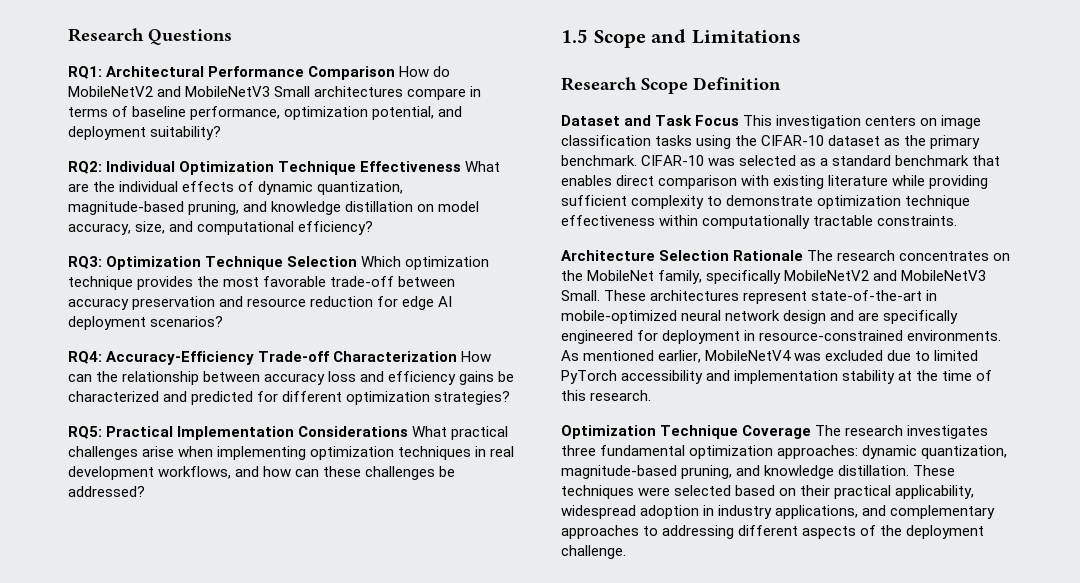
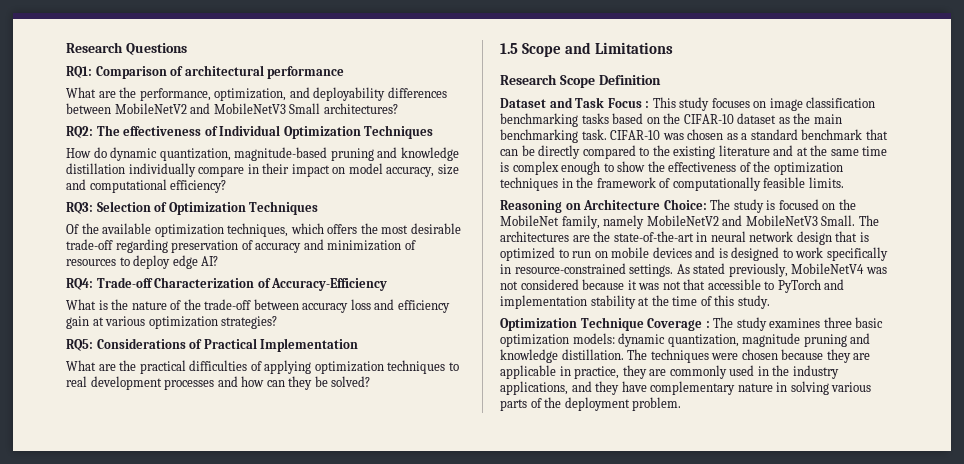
[106,66,451,80] [68,86,482,100] [68,106,463,120] [68,126,222,140] [68,161,501,175] [68,181,404,195] [68,201,240,215] Architectural Performance Comparison How do MobileNetV2 and MobileNetV3 Small architectures compare in terms of baseline performance, optimization potential, and deployment suitability? // RQ2: Individual Optimization Technique Effectiveness What are the individual effects of dynamic quantization, magnitude-based pruning, -> [95,65,345,79] [66,87,447,101] [66,103,398,114] [66,125,434,139] [66,147,374,161] Comparison of architectural performance // What are the performance, optimization, and deployability differences between MobileNetV2 and MobileNetV3 Small architectures? // RQ2: The effectiveness of Individual Optimization Techniques // How do dynamic quantization, magnitude-based pruning
(414, 206) none -> [128,163,330,177] individually compare in their impact
[135,221,166,234] size, -> [437,164,459,175] size
[106,256,490,270] [68,276,456,290] [68,296,453,310] [68,316,224,330] Optimization Technique Selection Which optimization technique provides the most favorable trade-off between accuracy preservation and resource reduction for edge AI deployment scenarios? -> [96,201,319,215] [66,223,461,237] [66,239,416,253] [66,255,219,269] Selection of Optimization Techniques // Of the available optimization techniques, which offers the most desirable trade-off regarding preservation of accuracy and minimization of resources to deploy edge AI?
[106,351,255,365] Accuracy-Efficiency -> (93, 284) none
[461,351,492,362] [68,371,200,385] How can the relationship -> [257,278,388,291] [66,299,252,310] of Accuracy-Efficiency // What is the nature of the trade-off
[459,371,515,385] [68,391,343,405] gains be characterized and predicted for different -> [66,316,146,329] gain at various
(102, 432) none -> [96,338,203,349] Considerations of
[298,426,509,440] [68,446,487,460] Considerations What practical challenges arise when implementing optimization techniques in -> [66,360,459,374] // What are the practical difficulties of applying optimization techniques to
[158,466,232,479] workflows, -> [164,379,215,390] processes
[323,466,456,480] [68,486,145,497] these challenges be addressed? -> [288,376,371,390] they be solved?
[743,115,982,129] [561,135,732,149] This investigation centers on image classification tasks using -> [645,97,876,111] [500,113,660,127] : This study focuses on image classification benchmarking tasks based on
[930,135,981,149] [561,155,637,166] primary benchmark. -> [813,114,842,124] [500,129,607,143] main benchmarking task.
[739,155,797,166] selected -> [687,129,724,140] chosen
[561,175,989,189] [561,195,971,209] [561,215,958,229] [561,250,990,261] enables direct comparison with existing literature while providing sufficient complexity to demonstrate optimization technique effectiveness within computationally tractable constraints. // Architecture Selection Rationale The research concentrates -> [500,145,888,159] [500,161,843,175] [500,177,844,191] [500,199,819,213] can be directly compared to the existing literature and at the same time is complex enough to show the effectiveness of the optimization techniques in the framework of computationally feasible limits. // Reasoning on Architecture Choice: The study is focused
[706,270,782,284] specifically -> [603,215,645,229] namely
[604,290,808,304] These architectures represent -> [858,215,879,226] [500,231,611,242] The architectures are the
[561,310,677,324] mobile-optimized -> (708, 237) none
[830,310,959,324] [561,330,1002,344] [561,350,979,363] [561,370,704,384] and are specifically engineered for deployment in resource-constrained environments. As mentioned earlier, MobileNetV4 was excluded due to limited PyTorch accessibility -> [835,231,869,242] [500,247,888,261] [500,263,887,277] [500,279,821,293] that is optimized to run on mobile devices and is designed to work specifically in resource-constrained settings. As stated previously, MobileNetV4 was not considered because it was not that accessible to PyTorch
[590,390,652,401] research. -> [737,295,770,309] study.
[815,425,989,439] [561,445,1008,459] [561,465,733,479] The research investigates three fundamental optimization approaches: dynamic quantization, magnitude-based pruning, -> [705,317,884,331] [500,333,847,347] : The study examines three basic optimization models: dynamic quantization, magnitude pruning
[913,465,956,476] These -> [627,349,648,360] The
[674,485,975,499] [561,505,996,519] [561,525,857,539] selected based on their practical applicability, widespread adoption in industry applications, and complementary approaches to addressing different aspects -> [741,349,871,363] [500,365,839,379] [500,381,872,395] [500,399,527,411] chosen because they are applicable in practice, they are commonly used in the industry applications, and they have complementary nature in solving various parts
[561,545,626,559] challenge. -> [632,397,682,411] problem.

